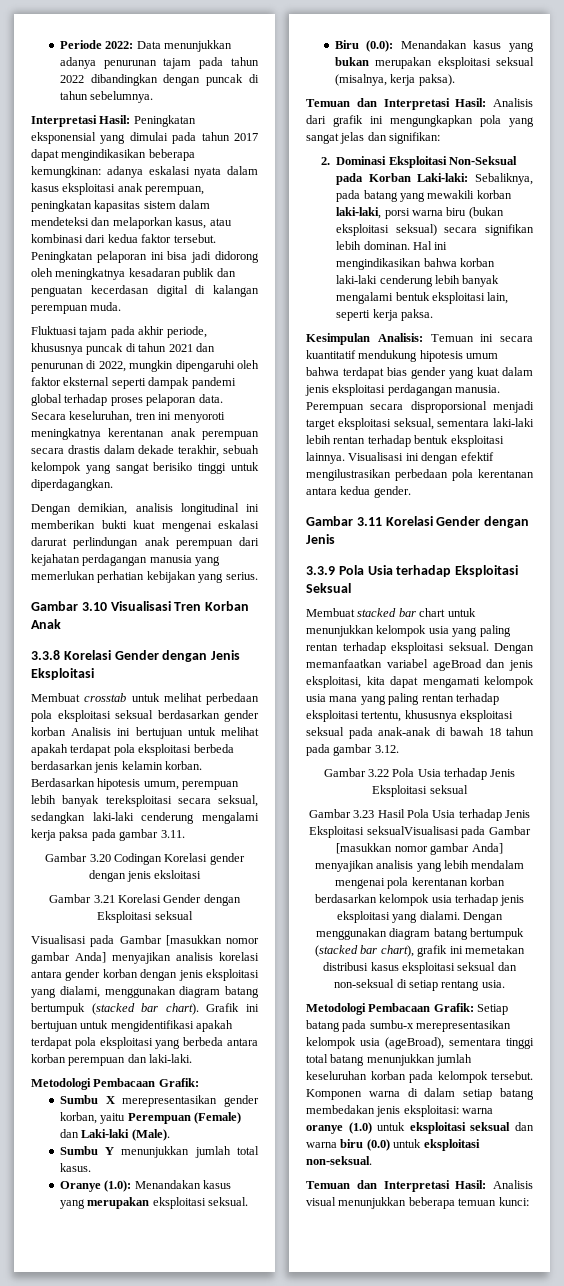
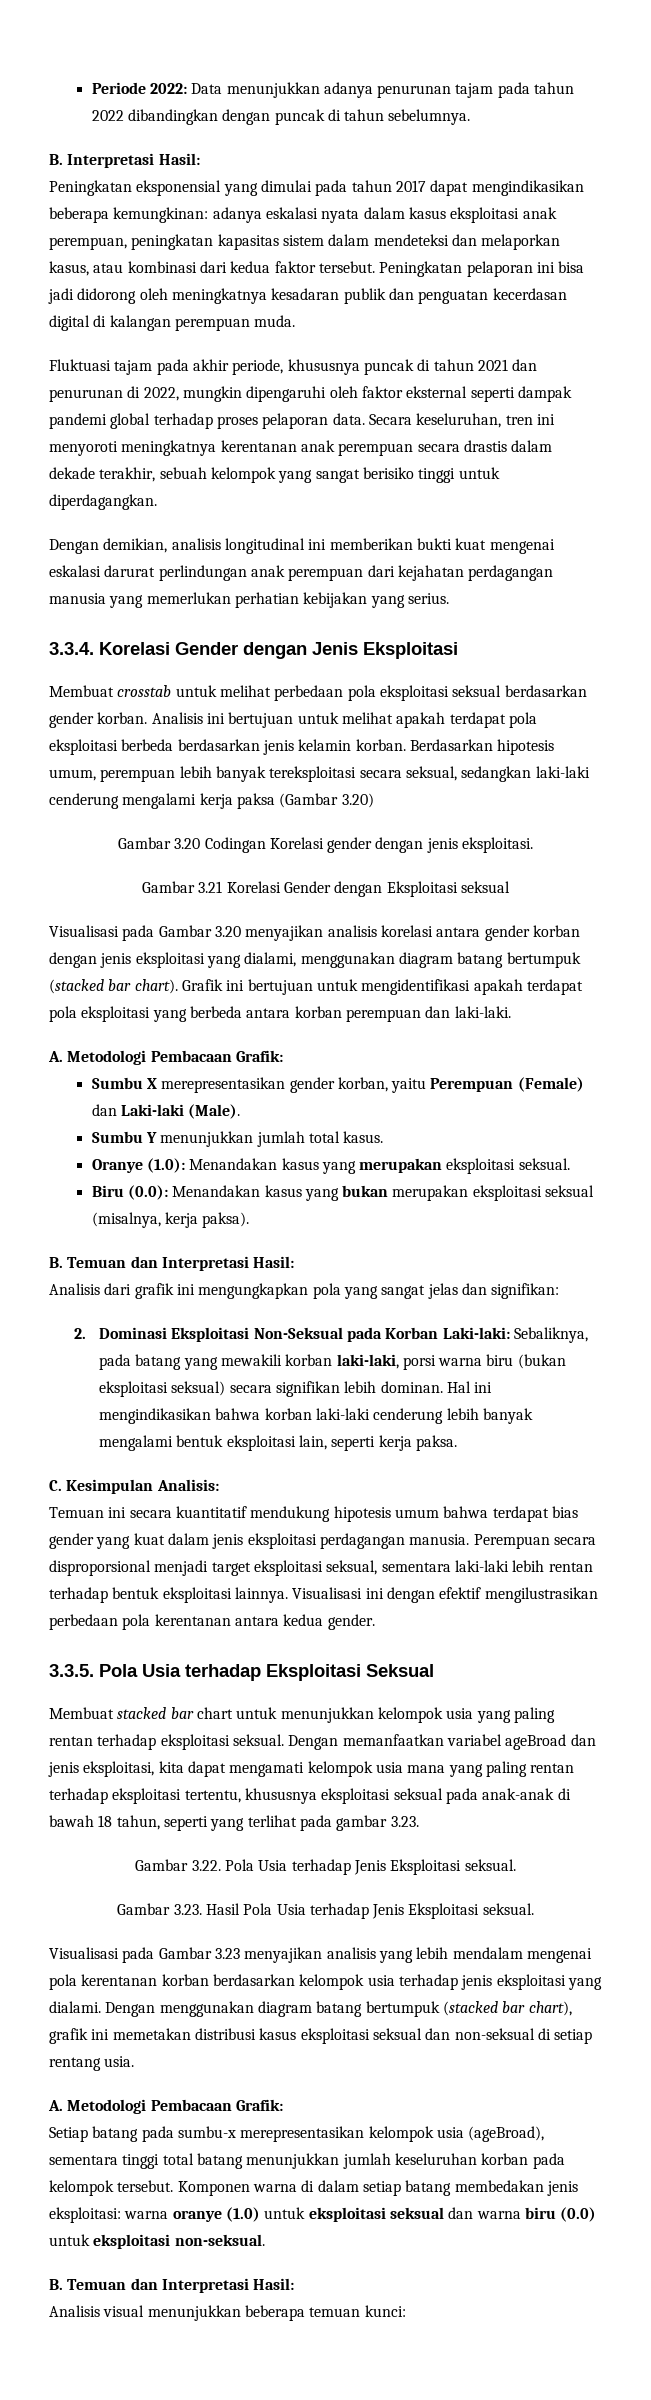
[31,115,131,127] Interpretasi Hasil: -> [49,153,200,168] B. Interpretasi Hasil: //
[31,601,250,611] [31,619,61,629] [31,650,60,660] Gambar 3.10 Visualisasi Tren Korban Anak // 3.3.8 -> [49,642,94,655] 3.3.4.
[31,727,66,736] korban -> [97,712,148,724] korban.
[91,829,185,841] pada gambar 3.11. -> [279,793,374,808] (Gambar 3.20)
[154,870,202,879] eksloitasi -> [462,837,534,853] eksploitasi.
[165,935,259,946] [31,952,106,964] [masukkan nomor gambar Anda] -> [214,926,241,937] 3.20
(193, 1058) none -> [48,1051,63,1062] A.
[306,98,487,110] Temuan dan Interpretasi Hasil: -> [49,1256,295,1271] B. Temuan dan Interpretasi Hasil: //
(434, 315) none -> [49,1480,62,1491] C.
(423, 337) none -> (219, 1485) //
[306,516,530,528] [306,534,335,544] [306,566,335,575] Gambar 3.11 Korelasi Gender dengan Jenis // 3.3.9 -> [49,1664,94,1677] 3.3.5.
[506,727,534,736] [306,744,399,756] [323,768,516,780] [372,785,468,797] [308,809,375,818] tahun pada gambar 3.12. // Gambar 3.22 Pola Usia terhadap Jenis Eksploitasi seksual // Gambar 3.23 -> [116,1815,419,1831] [135,1859,516,1875] [117,1903,202,1915] tahun, seperti yang terlihat pada gambar 3.23. // Gambar 3.22. Pola Usia terhadap Jenis Eksploitasi seksual. // Gambar 3.23.
[366,826,531,838] [336,843,503,855] seksualVisualisasi pada Gambar [masukkan nomor gambar Anda] -> [482,1903,534,1915] [49,1947,240,1963] seksual. // Visualisasi pada Gambar 3.23
[306,1003,474,1015] Metodologi Pembacaan Grafik: -> [48,2099,283,2114] A. Metodologi Pembacaan Grafik: //
[306,1180,487,1192] Temuan dan Interpretasi Hasil: -> [49,2278,295,2293] B. Temuan dan Interpretasi Hasil: //

